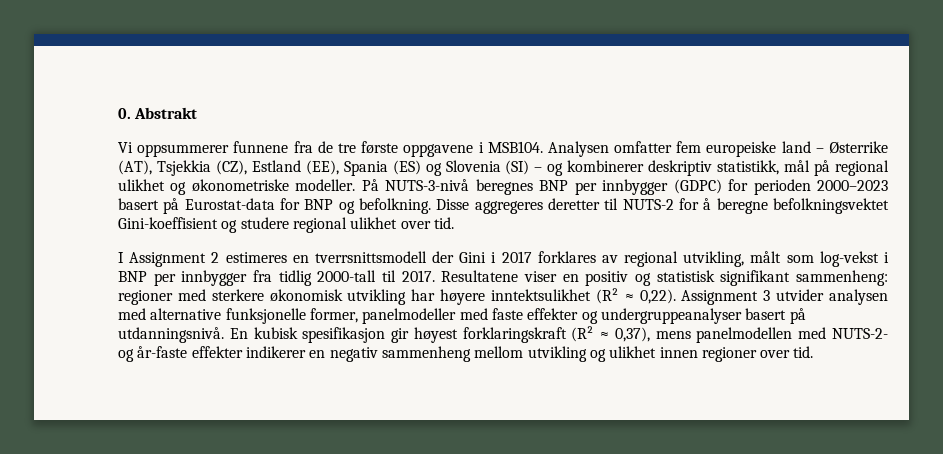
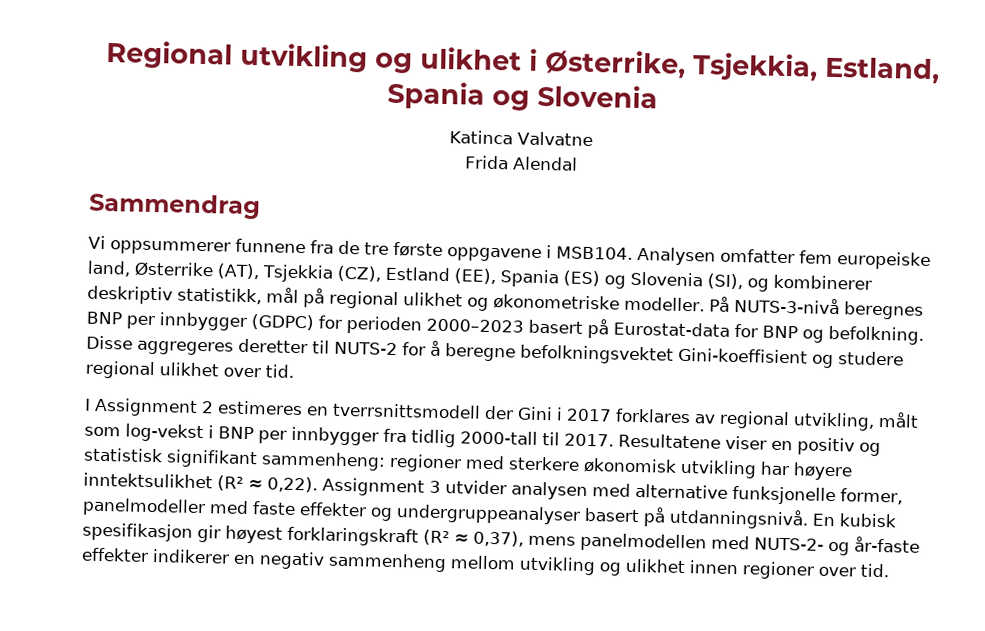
[118,107,198,119] 0. Abstrakt -> [106,39,940,85] [386,80,658,111] [449,130,594,147] [464,155,578,171] [88,192,261,220] Regional utvikling og ulikhet i Østerrike, Tsjekkia, Estland, Spania og Slovenia // Katinca Valvatne // Frida Alendal // Sammendrag
[781,141,824,153] land – -> [87,260,131,277] land,
[505,160,543,175] (SI) – -> [706,273,743,290] (SI),

